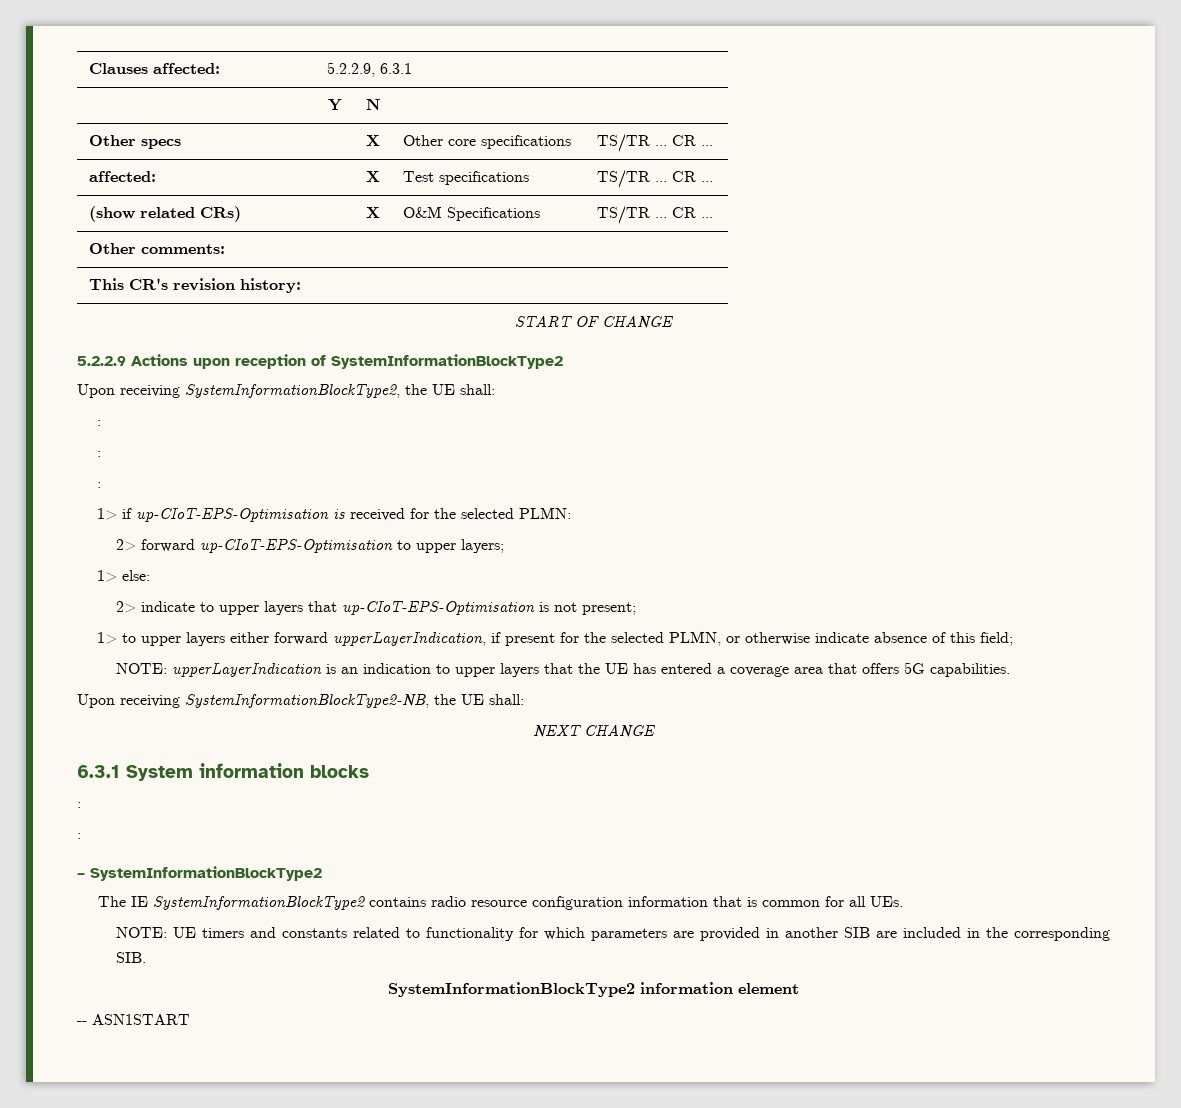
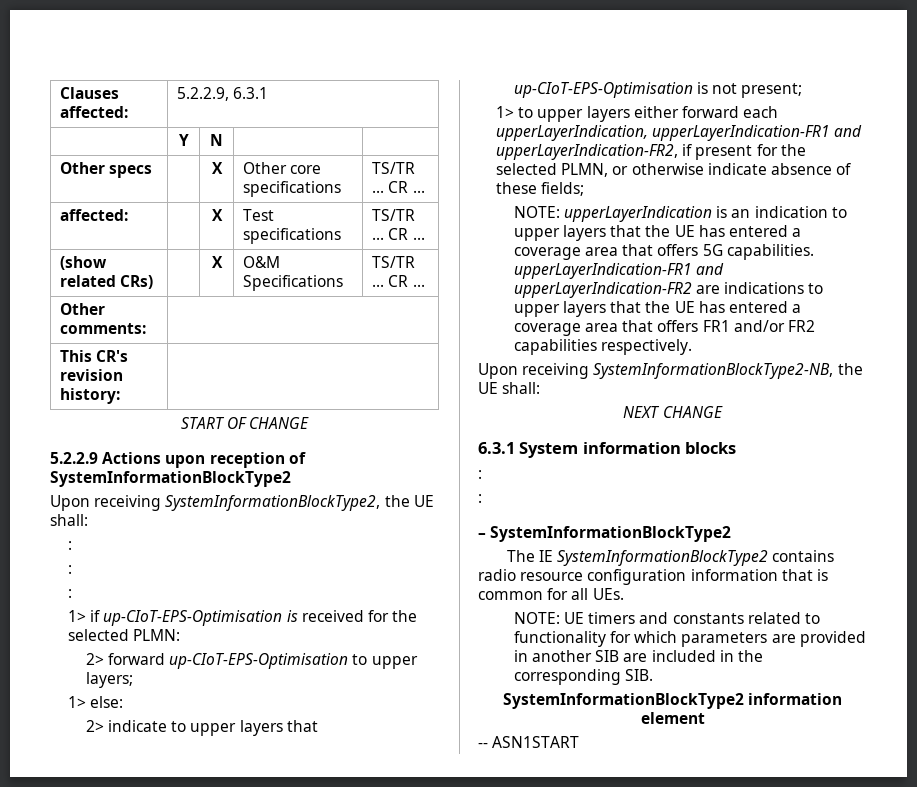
[332,632,486,646] upperLayerIndication, -> [743,106,779,118] [495,125,863,141] [495,144,678,160] each upperLayerIndication, upperLayerIndication-FR1 and upperLayerIndication-FR2,
[949,632,1013,646] this field; -> [495,182,585,196] these fields;
(1011, 670) none -> [513,263,725,279] [513,282,824,298] [513,301,802,317] [513,320,816,336] [513,339,693,355] upperLayerIndication-FR1 and upperLayerIndication-FR2 are indications to upper layers that the UE has entered a coverage area that offers FR1 and/or FR2 capabilities respectively.

